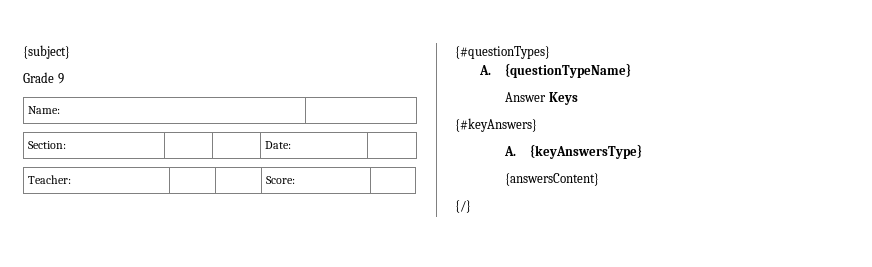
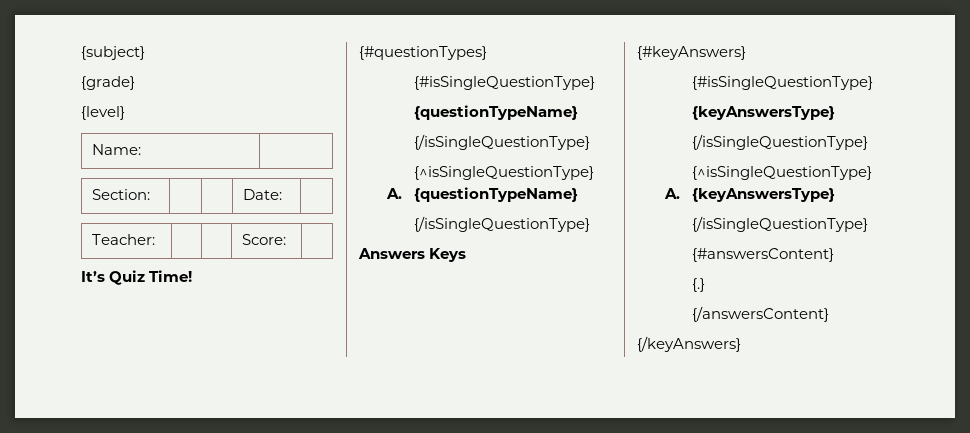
[23,72,64,84] Grade 9 -> [81,76,135,90] [81,106,125,120] {grade} // {level}
[455,46,550,59] {#questionTypes} -> [81,270,193,285] [359,46,487,60] [414,76,596,90] [414,105,579,120] [414,134,591,150] [414,166,595,180] It’s Quiz Time! // {#questionTypes} // {#isSingleQuestionType} // {questionTypeName} // {/isSingleQuestionType} // {^isSingleQuestionType}
[505,92,547,102] Answer -> [414,216,591,232] [358,248,425,259] {/isSingleQuestionType} // Answers
[504,144,643,159] [505,173,600,186] [455,200,471,213] A. {keyAnswersType} // {answersContent} // {/} -> [692,76,874,90] [692,106,836,120] [692,134,869,150] [692,166,873,180] [663,188,836,202] [692,216,869,232] [692,248,835,262] [692,278,706,292] [692,306,830,322] [637,336,741,352] {#isSingleQuestionType} // {keyAnswersType} // {/isSingleQuestionType} // {^isSingleQuestionType} // A. {keyAnswersType} // {/isSingleQuestionType} // {#answersContent} // {.} // {/answersContent} // {/keyAnswers}

